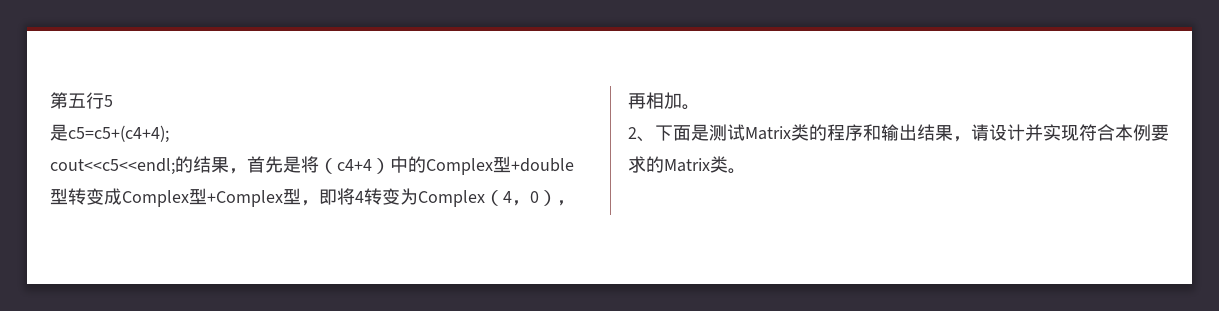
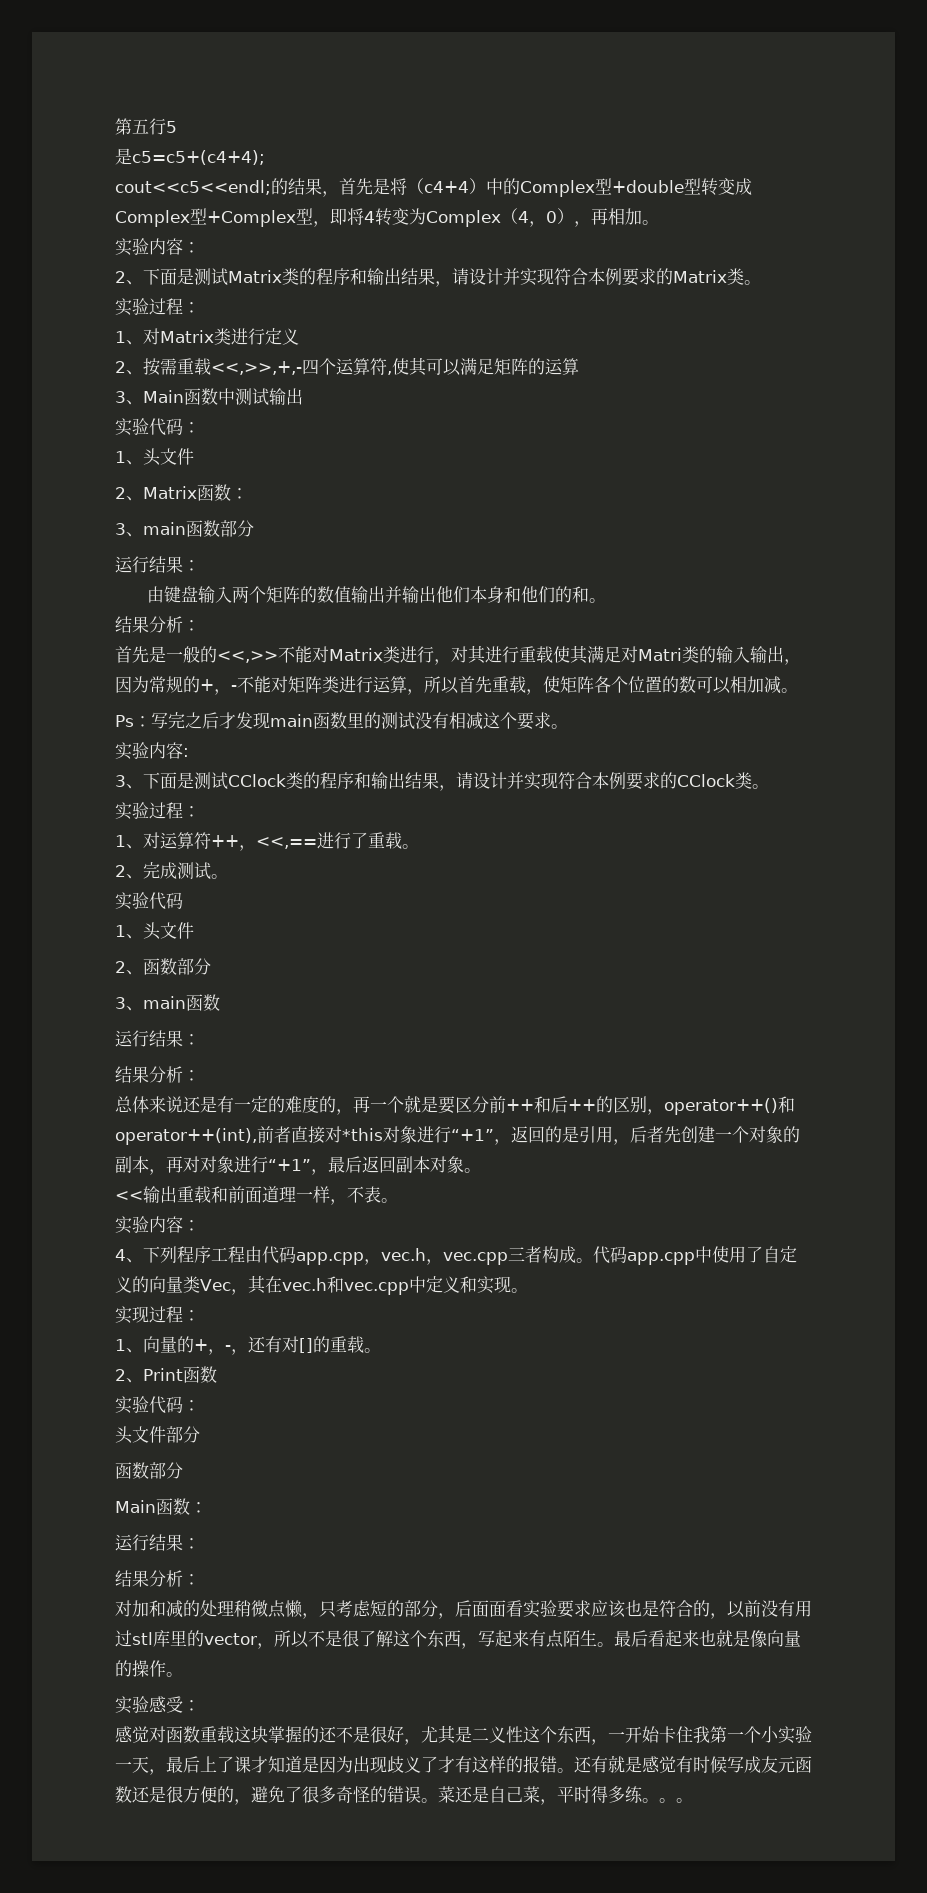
(700, 107) none -> [115,238,200,256] // 实验内容：
(746, 171) none -> [115,298,200,316] [115,328,299,345] [115,357,579,376] [115,388,303,406] [115,418,200,436] [115,448,194,466] [115,484,248,501] [115,520,254,537] [115,556,200,573] [147,586,607,603] [115,616,200,633] [115,645,801,665] [115,676,798,695] [115,712,568,730] [115,742,189,760] [115,772,769,791] [115,802,200,820] [115,832,419,851] [115,862,228,880] [115,892,183,910] [115,922,194,940] [115,958,211,975] [115,994,220,1011] [115,1030,200,1047] [115,1066,200,1083] [115,1095,795,1115] [115,1126,800,1145] [115,1156,481,1175] [115,1186,398,1205] [115,1216,200,1234] [115,1246,797,1265] [115,1275,528,1295] [115,1306,200,1324] [115,1336,381,1355] [115,1366,217,1383] [115,1396,200,1414] [115,1426,200,1444] [115,1462,183,1479] [115,1498,207,1515] [115,1534,200,1551] [115,1570,200,1587] [115,1600,812,1619] [115,1629,801,1649] [115,1660,183,1677] [115,1696,200,1714] [115,1725,812,1745] [115,1755,812,1775] [115,1786,693,1805] // 实验过程： // 1、对Matrix类进行定义 // 2、按需重载<<,>>,+,-四个运算符,使其可以满足矩阵的运算 // 3、Main函数中测试输出 // 实验代码： // 1、头文件 // 2、Matrix函数： // 3、main函数部分 // 运行结果： // 由键盘输入两个矩阵的数值输出并输出他们本身和他们的和。 // 结果分析： // 首先是一般的<<,>>不能对Matrix类进行，对其进行重载使其满足对Matri类的输入输出，因为常规的+，-不能对矩阵类进行运算，所以首先重载，使矩阵各个位置的数可以相加减。 // Ps：写完之后才发现main函数里的测试没有相减这个要求。 // 实验内容: // 3、下面是测试CClock类的程序和输出结果，请设计并实现符合本例要求的CClock类。 // 实验过程： // 1、对运算符++，<<,==进行了重载。 // 2、完成测试。 // 实验代码 // 1、头文件 // 2、函数部分 // 3、main函数 // 运行结果： // 结果分析： // 总体来说还是有一定的难度的，再一个就是要区分前++和后++的区别，operator++()和operator++(int),前者直接对*this对象进行“+1”，返回的是引用，后者先创建一个对象的副本，再对对象进行“+1”，最后返回副本对象。 // <<输出重载和前面道理一样，不表。 // 实验内容： // 4、下列程序工程由代码app.cpp，vec.h，vec.cpp三者构成。代码app.cpp中使用了自定义的向量类Vec，其在vec.h和vec.cpp中定义和实现。 // 实现过程： // 1、向量的+，-，还有对[]的重载。 // 2、Print函数 // 实验代码： // 头文件部分 // 函数部分 // Main函数： // 运行结果： // 结果分析： // 对加和减的处理稍微点懒，只考虑短的部分，后面面看实验要求应该也是符合的，以前没有用过stl库里的vector，所以不是很了解这个东西，写起来有点陌生。最后看起来也就是像向量的操作。 // 实验感受： // 感觉对函数重载这块掌握的还不是很好，尤其是二义性这个东西，一开始卡住我第一个小实验一天，最后上了课才知道是因为出现歧义了才有这样的报错。还有就是感觉有时候写成友元函数还是很方便的，避免了很多奇怪的错误。菜还是自己菜，平时得多练。。。

